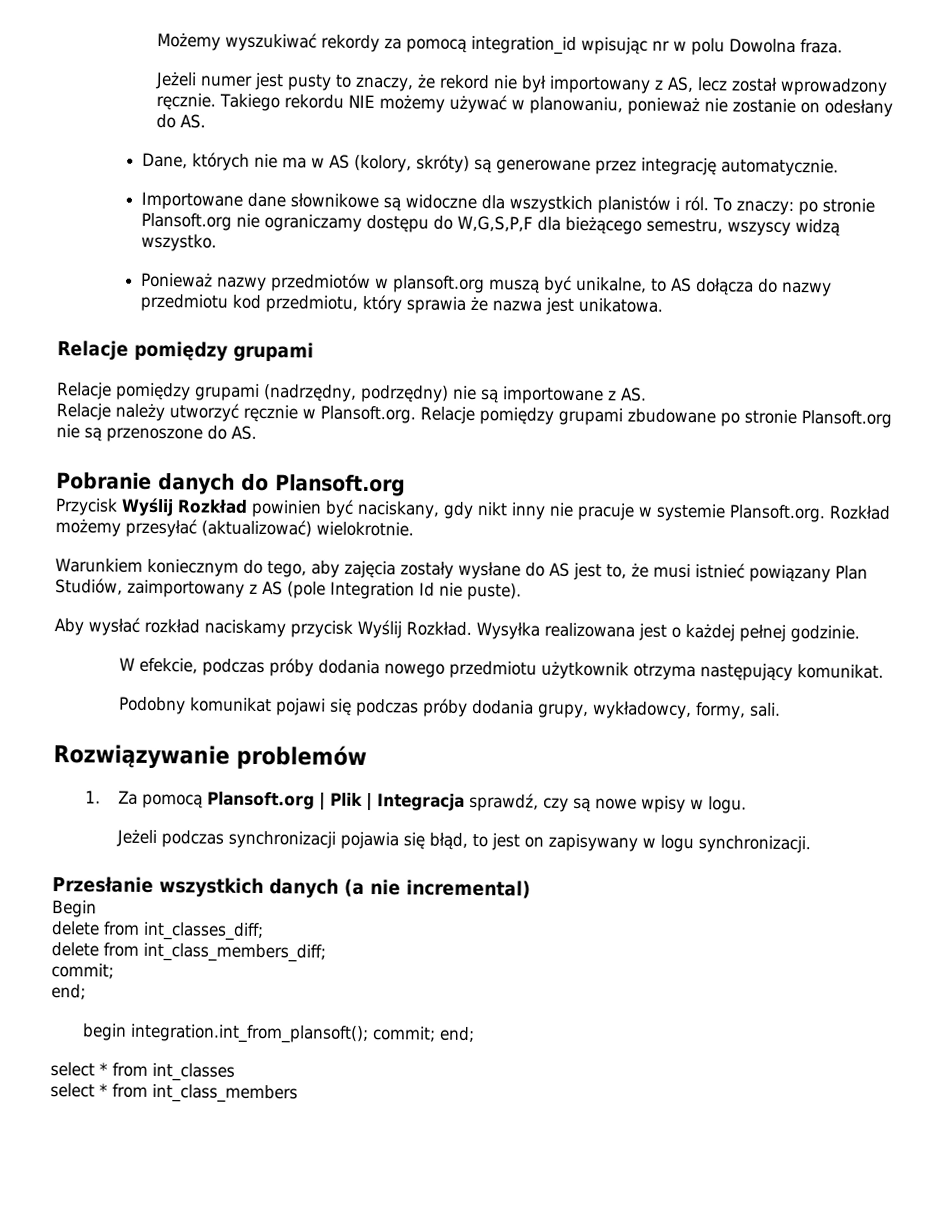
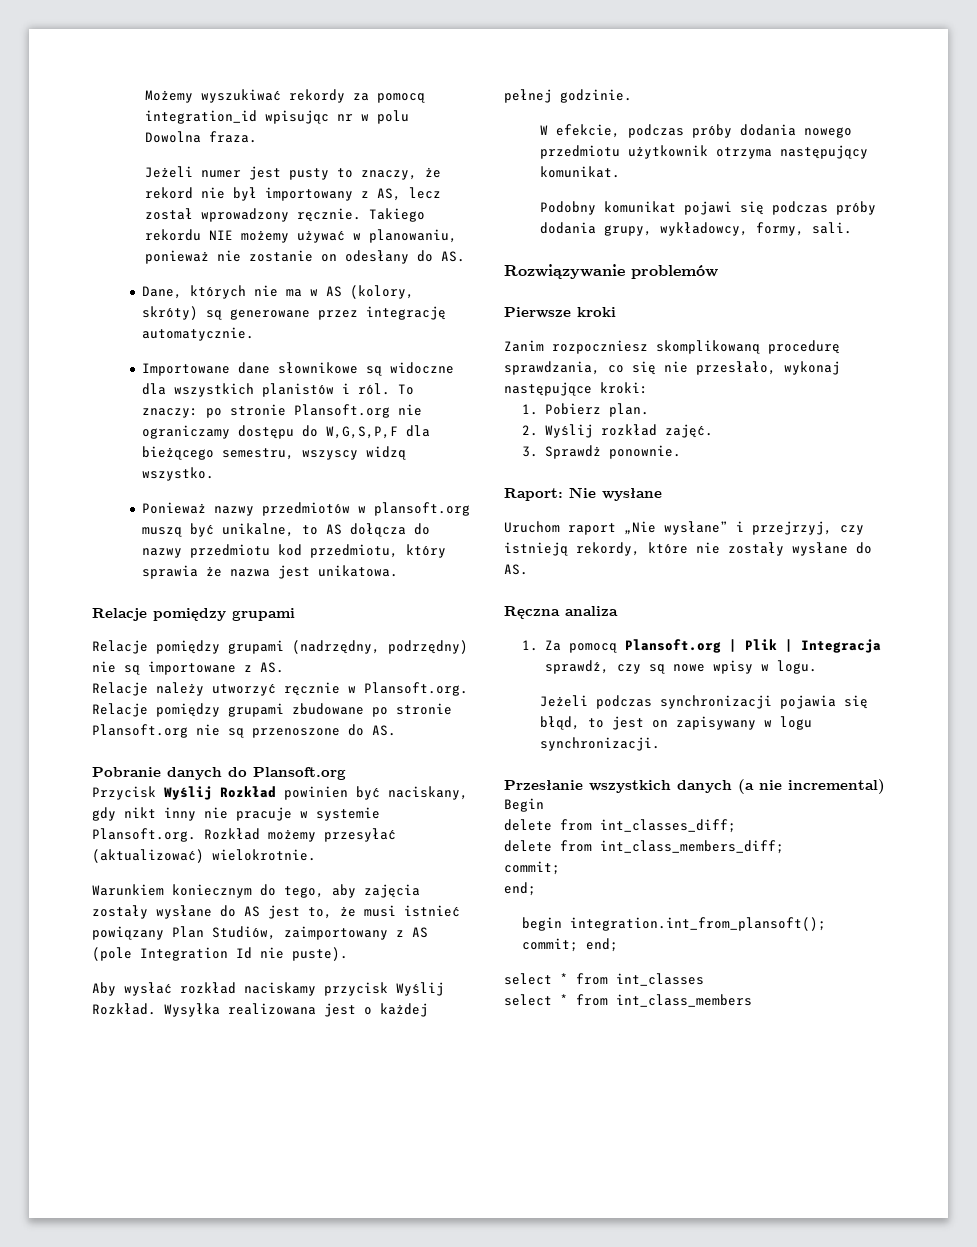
(367, 757) none -> [504,307,616,318] [504,340,840,354] [504,361,840,375] [504,382,648,396] [521,403,649,417] [521,424,713,438] [521,445,681,459] [504,487,662,501] [504,521,864,535] [504,542,872,556] [504,564,528,575] [504,606,618,619] // Pierwsze kroki // Zanim rozpoczniesz skomplikowaną procedurę sprawdzania, co się nie przesłało, wykonaj następujące kroki: // 1. Pobierz plan. // 2. Wyślij rozkład zajęć. // 3. Sprawdż ponownie. // Raport: Nie wysłane // Uruchom raport „Nie wysłane” i przejrzyj, czy istnieją rekordy, które nie zostały wysłane do AS. // Ręczna analiza

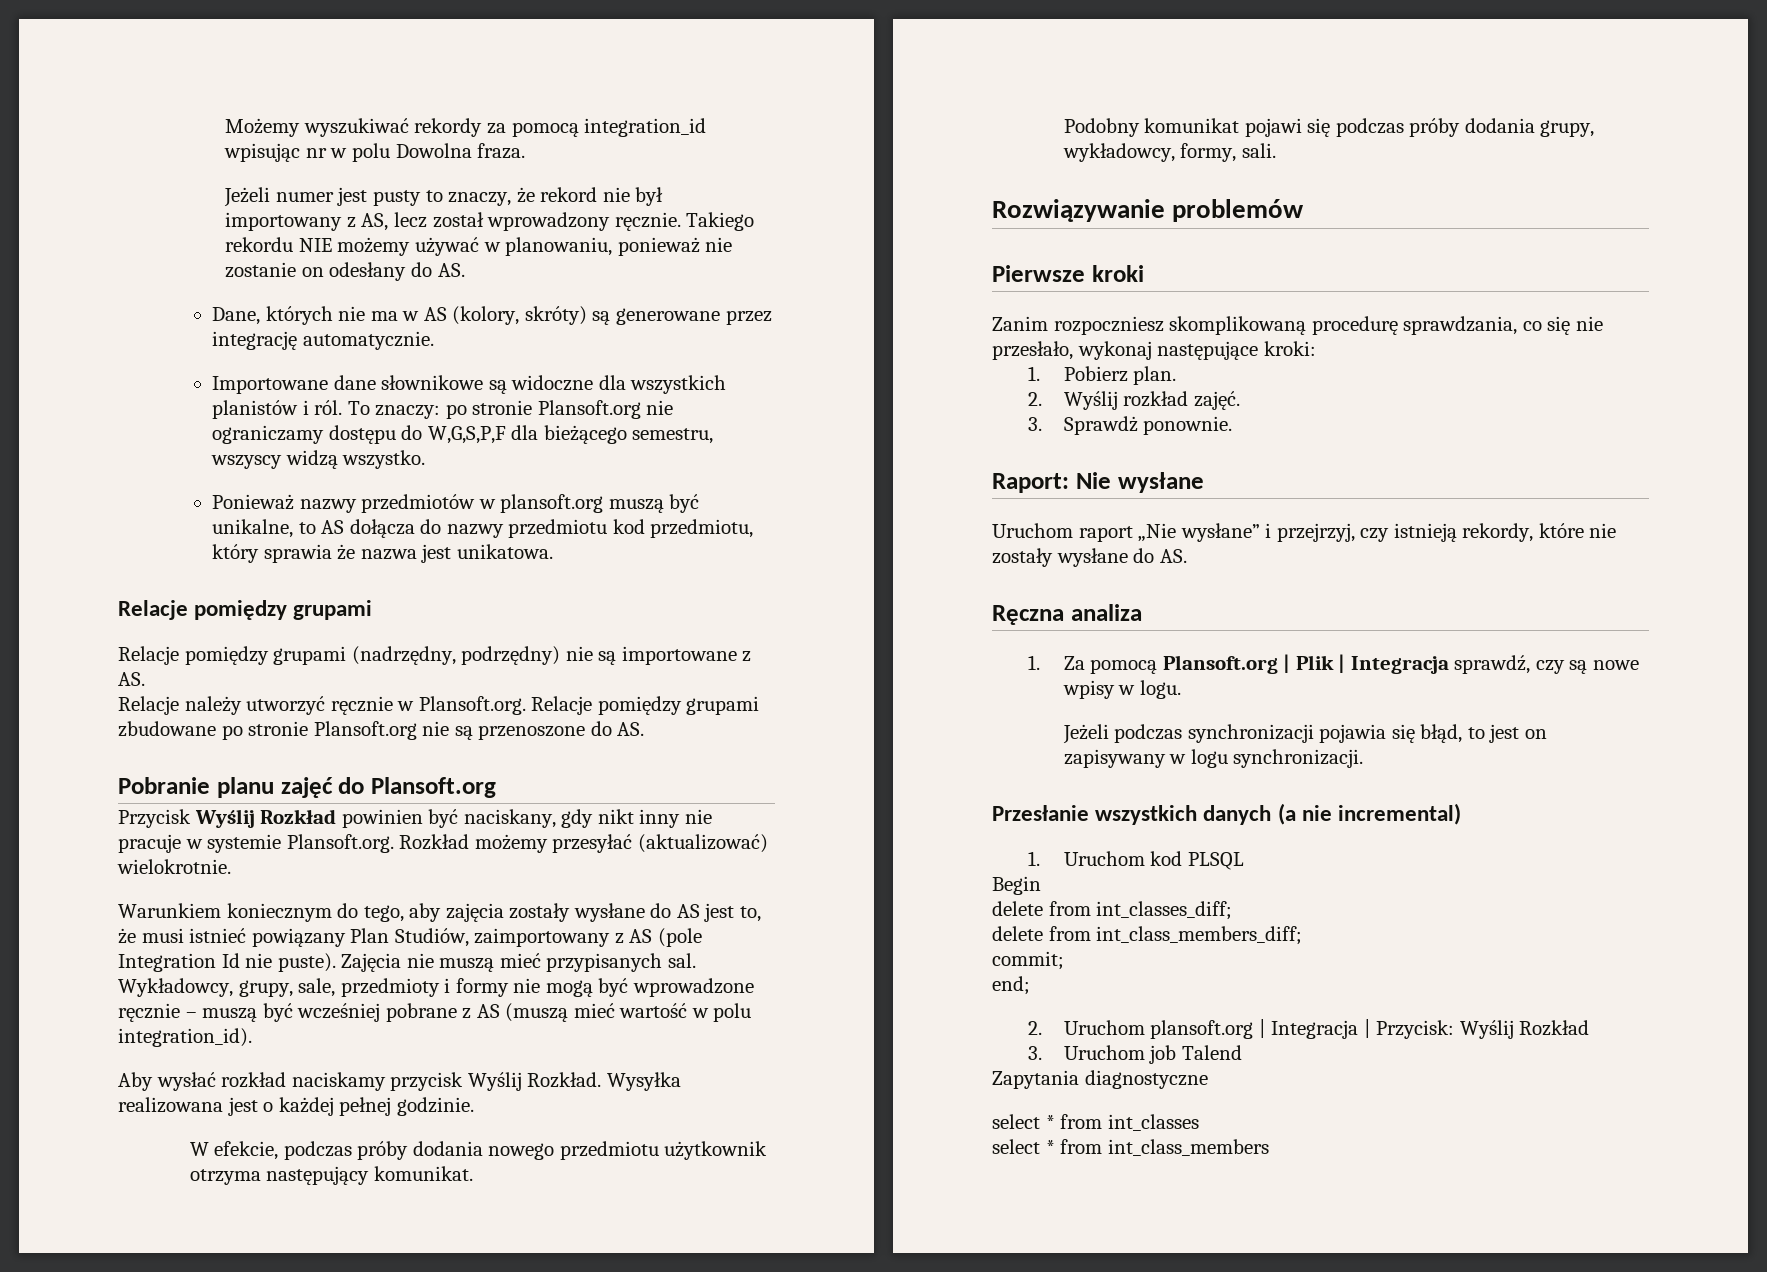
[167,767,222,780] danych -> [216,777,333,798] planu zajęć
(348, 954) none -> [341,953,696,972] [118,978,754,997] [118,1003,752,1022] [118,1028,252,1047] Zajęcia nie muszą mieć przypisanych sal. Wykładowcy, grupy, sale, przedmioty i formy nie mogą być wprowadzone ręcznie – muszą być wcześniej pobrane z AS (muszą mieć wartość w polu integration_id).
(885, 786) none -> [1027,851,1244,870] // 1. Uruchom kod PLSQL
[521,917,826,931] [521,938,618,952] begin integration.int_from_plansoft(); commit; end; -> [1027,1019,1590,1039] [1027,1045,1242,1064] [992,1070,1208,1089] 2. Uruchom plansoft.org | Integracja | Przycisk: Wyślij Rozkład // 3. Uruchom job Talend // Zapytania diagnostyczne

